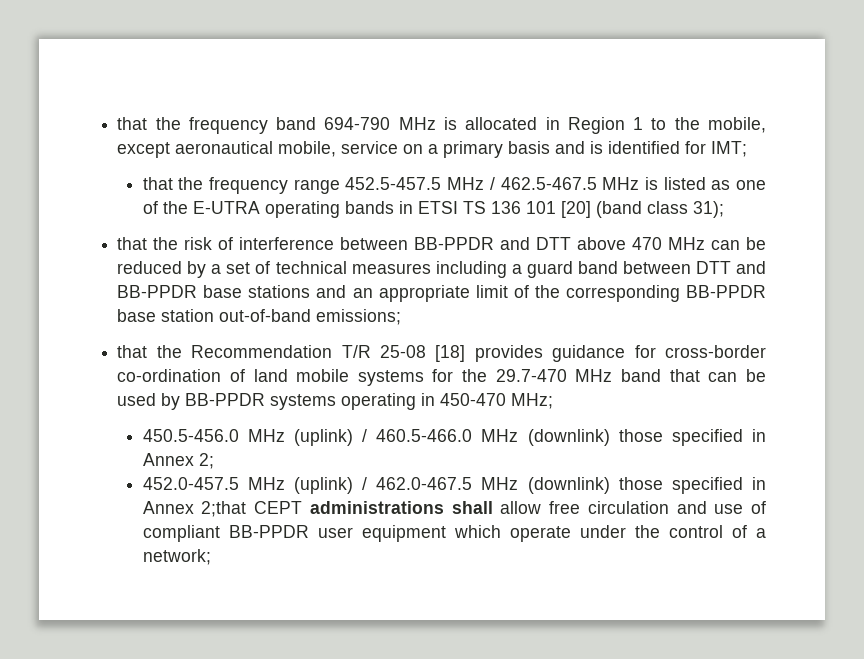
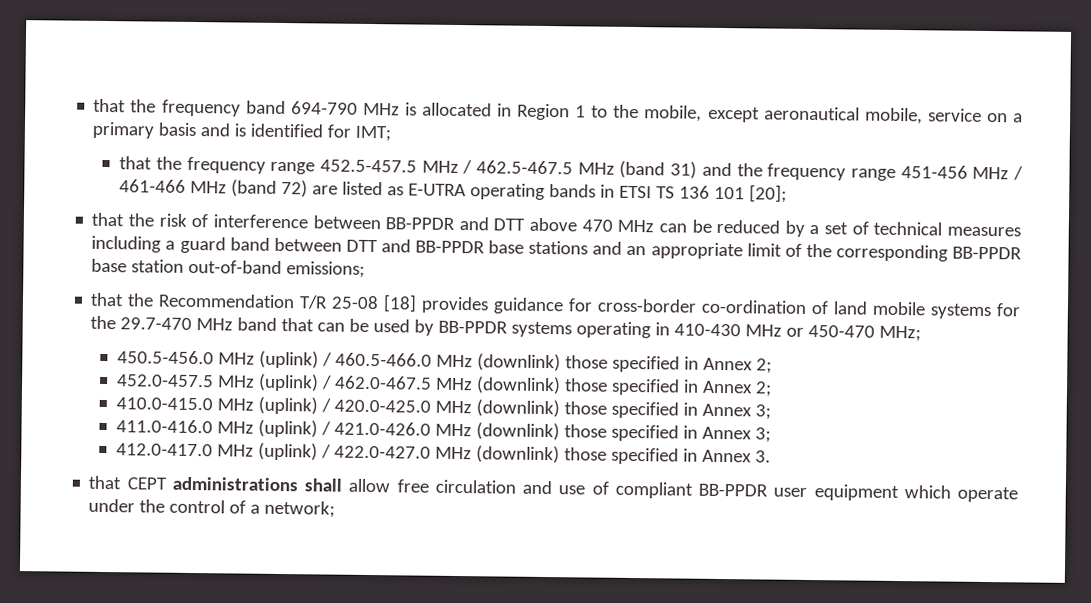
[644,177,767,190] [142,201,188,214] is listed as one of the -> [619,160,1023,181] [119,179,405,198] (band 31) and the frequency range 451-456 MHz / 461-466 MHz (band 72) are listed as
[560,201,724,218] [20] (band class 31); -> [749,184,788,203] [20];
(436, 399) none -> [674,323,805,337] 410-430 MHz or
[201,501,247,517] 2;that -> [755,381,773,397] [116,396,772,420] [116,419,772,443] [116,442,772,465] [88,475,122,490] 2; // 410.0-415.0 MHz (uplink) / 420.0-425.0 MHz (downlink) those specified in Annex 3; // 411.0-416.0 MHz (uplink) / 421.0-426.0 MHz (downlink) those specified in Annex 3; // 412.0-417.0 MHz (uplink) / 422.0-427.0 MHz (downlink) those specified in Annex 3. // that

